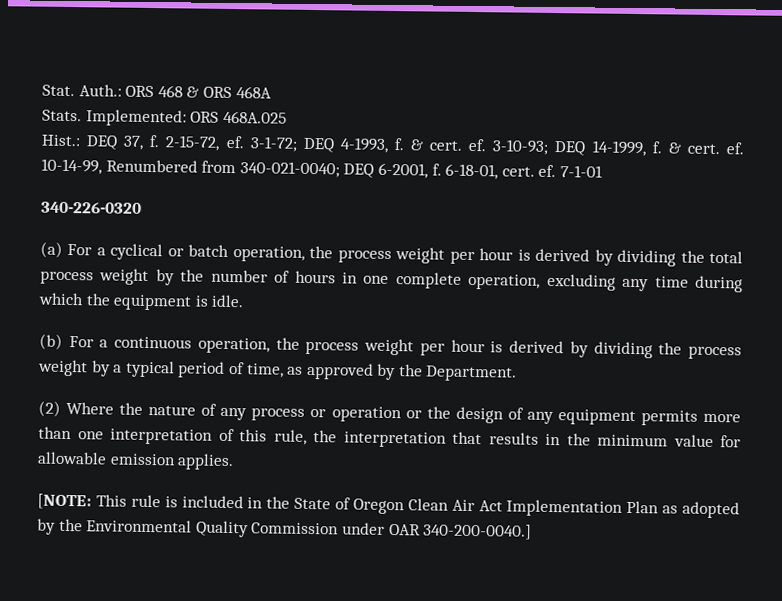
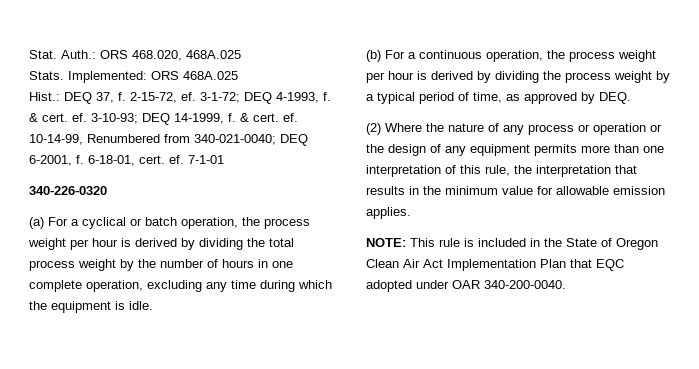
[157,85,272,99] 468 & ORS 468A -> [132,50,241,61] 468.020, 468A.025
[398,364,518,382] the Department. -> [599,92,631,104] DEQ.
[37,493,92,510] [NOTE: -> [366,238,406,247] NOTE:
[662,501,740,519] [37,518,340,538] as adopted by the Environmental Quality Commission -> [570,259,624,271] [366,280,412,292] that EQC adopted
[423,523,533,540] 340-200-0040.] -> [484,280,566,289] 340-200-0040.

